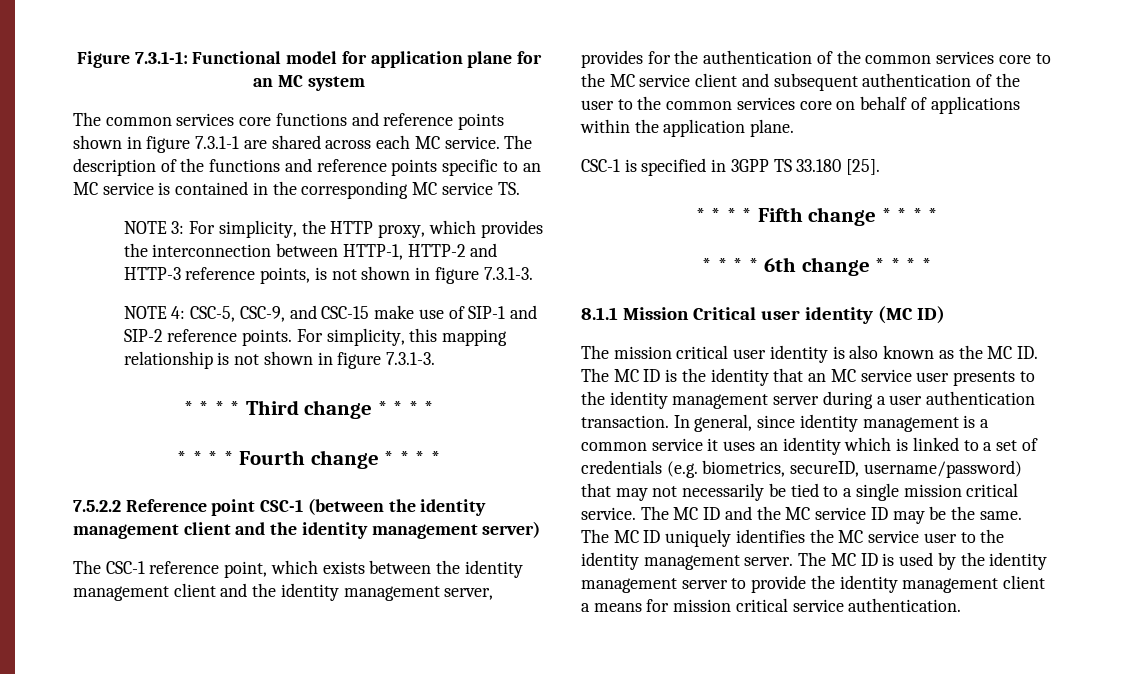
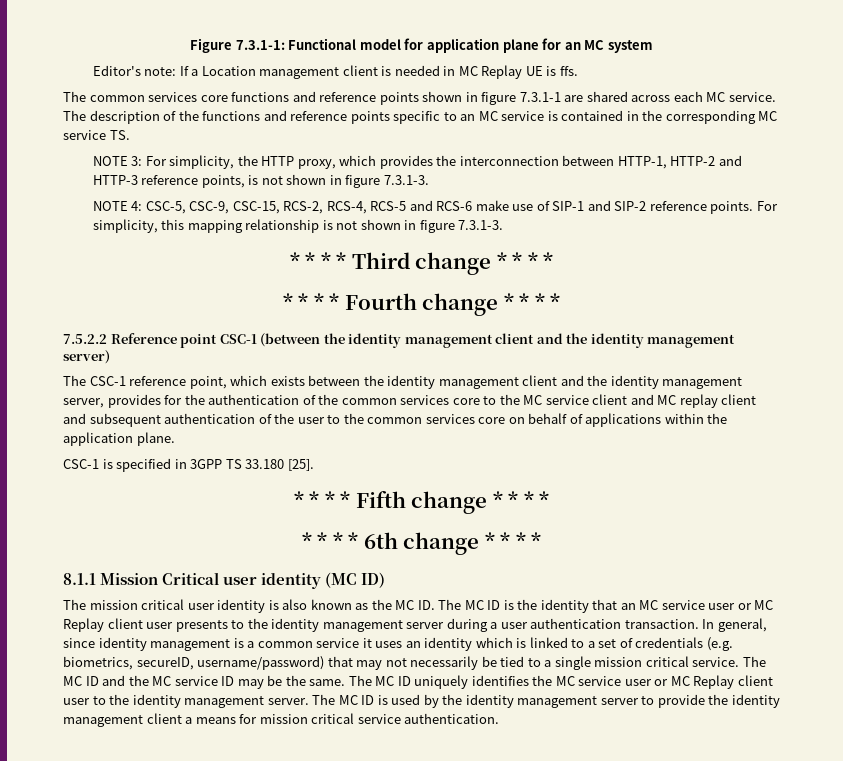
(365, 83) none -> [92,65,578,79] // Editor's note: If a Location management client is needed in MC Replay UE is ffs.
[289,305,370,319] and CSC-15 -> [232,200,473,214] CSC-15, RCS-2, RCS-4, RCS-5 and RCS-6
(769, 80) none -> [657,394,757,408] [63,413,86,424] MC replay client and
(950, 377) none -> [737,600,774,610] [63,618,174,632] or MC Replay client user
(957, 538) none -> [654,675,773,689] [63,698,90,705] or MC Replay client user

